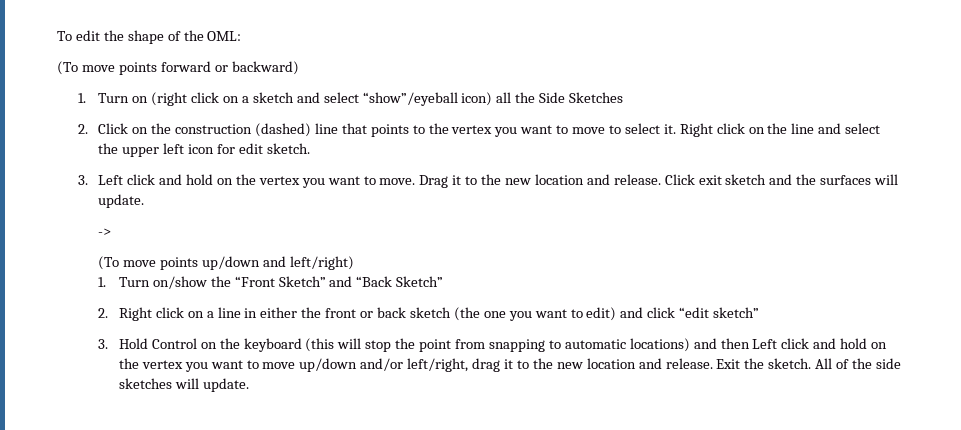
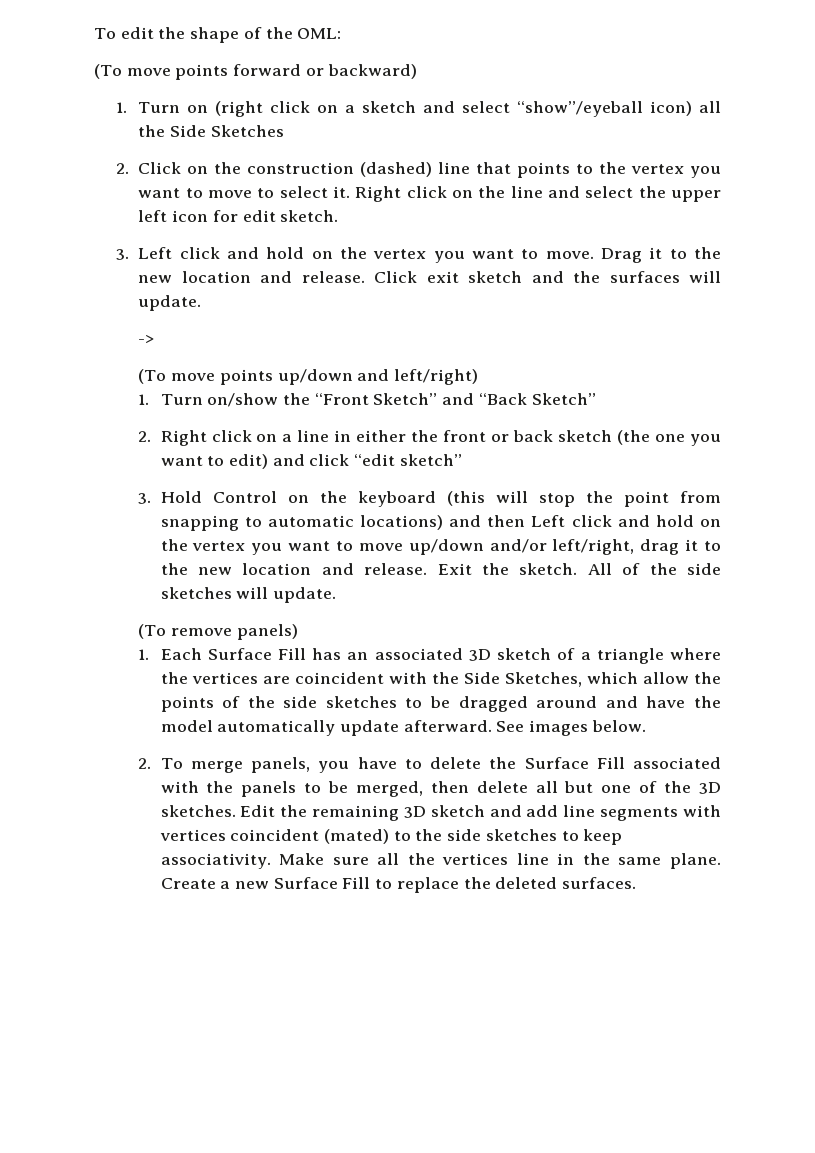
(249, 385) none -> [138,624,298,640] [138,648,721,664] [160,672,721,687] [160,696,721,712] [160,720,646,736] [138,757,721,773] [160,781,722,797] [160,805,721,821] [159,829,623,845] [160,853,721,869] [160,877,637,893] // (To remove panels) // 1. Each Surface Fill has an associated 3D sketch of a triangle where the vertices are coincident with the Side Sketches, which allow the points of the side sketches to be dragged around and have the model automatically update afterward. See images below. // 2. To merge panels, you have to delete the Surface Fill associated with the panels to be merged, then delete all but one of the 3D sketches. Edit the remaining 3D sketch and add line segments with vertices coincident (mated) to the side sketches to keep associativity. Make sure all the vertices line in the same plane. Create a new Surface Fill to replace the deleted surfaces.

